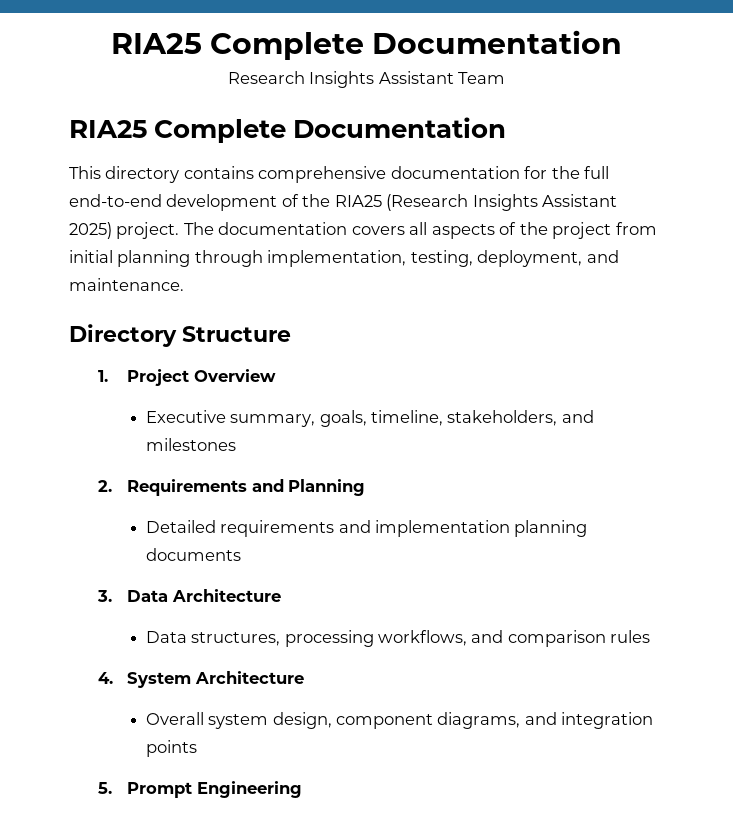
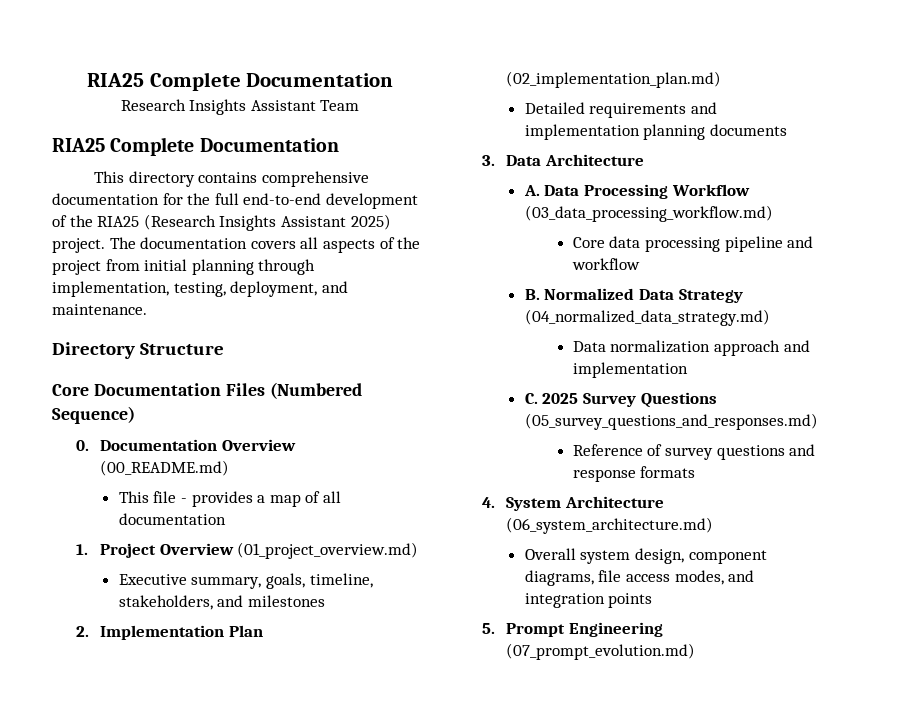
(291, 334) none -> [52,382,362,399] [52,406,135,424] [76,439,296,451] [100,460,230,476] [118,491,341,507] [118,513,226,525] // Core Documentation Files (Numbered Sequence) // 0. Documentation Overview (00_README.md) // This file - provides a map of all documentation
(276, 375) none -> [237,542,419,559] (01_project_overview.md)
[127,479,366,496] Requirements and Planning -> [100,625,263,640] [506,71,722,88] Implementation Plan (02_implementation_plan.md)
[145,630,651,647] Data structures, processing workflows, and comparison rules -> [523,184,750,199] [524,205,773,222] [572,236,814,252] [571,258,640,270] [524,288,743,303] [524,309,770,326] [572,340,810,356] [572,362,688,378] [524,392,717,408] [524,413,818,430] [572,444,816,460] [572,466,696,482] A. Data Processing Workflow (03_data_processing_workflow.md) // Core data processing pipeline and workflow // B. Normalized Data Strategy (04_normalized_data_strategy.md) // Data normalization approach and implementation // C. 2025 Survey Questions (05_survey_questions_and_responses.md) // Reference of survey questions and response formats
(304, 677) none -> [506,517,714,534] (06_system_architecture.md)
(521, 720) none -> [598,570,724,585] file access modes,
(302, 789) none -> [506,643,696,660] (07_prompt_evolution.md)

